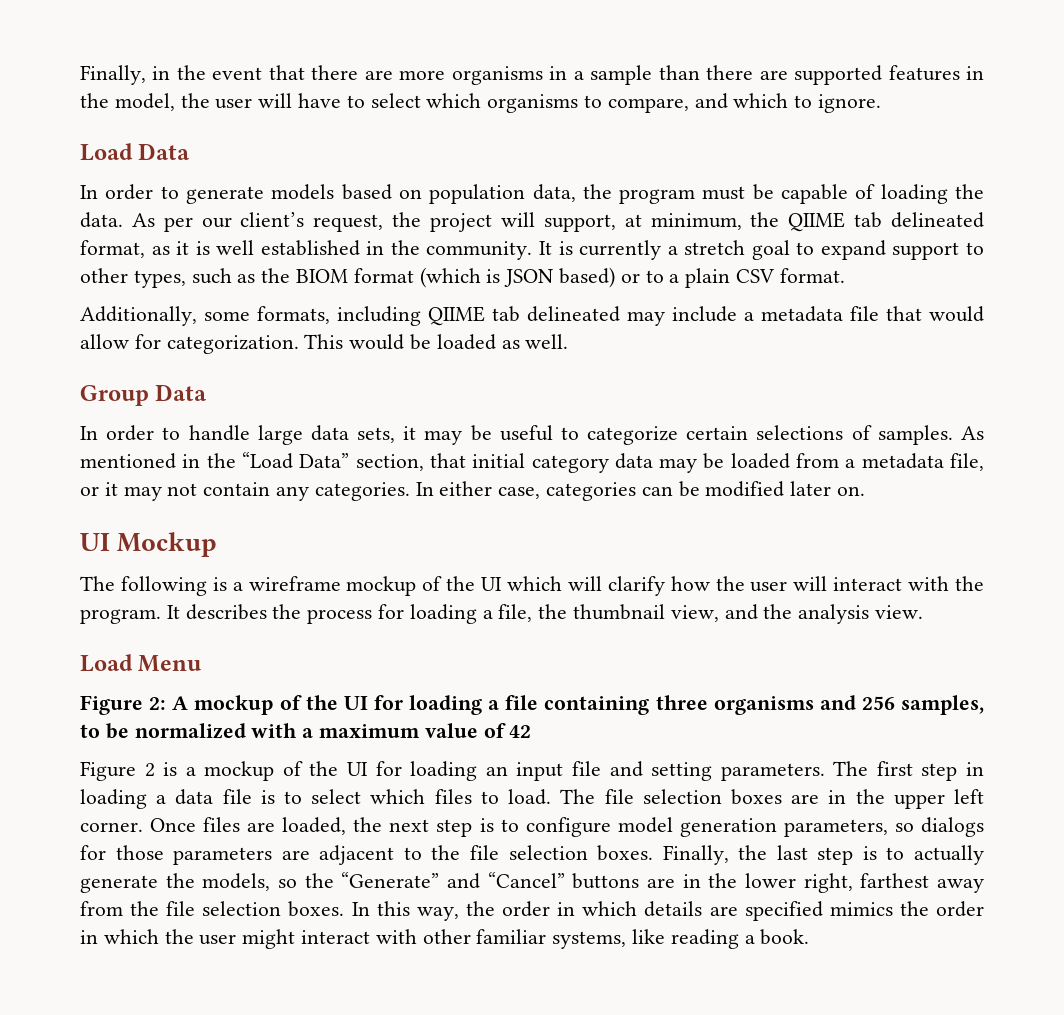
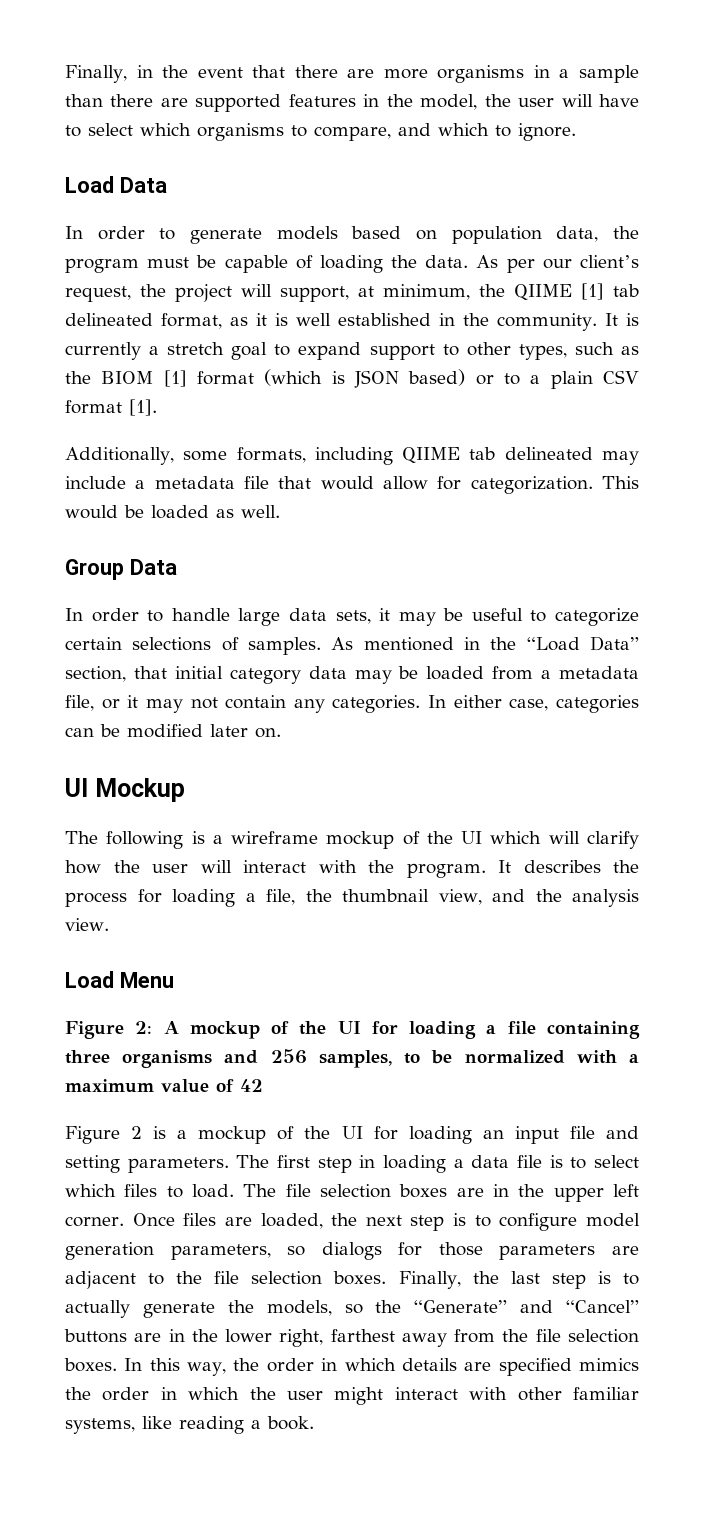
(846, 222) none -> [581,283,604,300] [1]
(349, 276) none -> [163,370,187,387] [1]
[779,268,845,283] format. -> [65,399,157,416] format [1].

